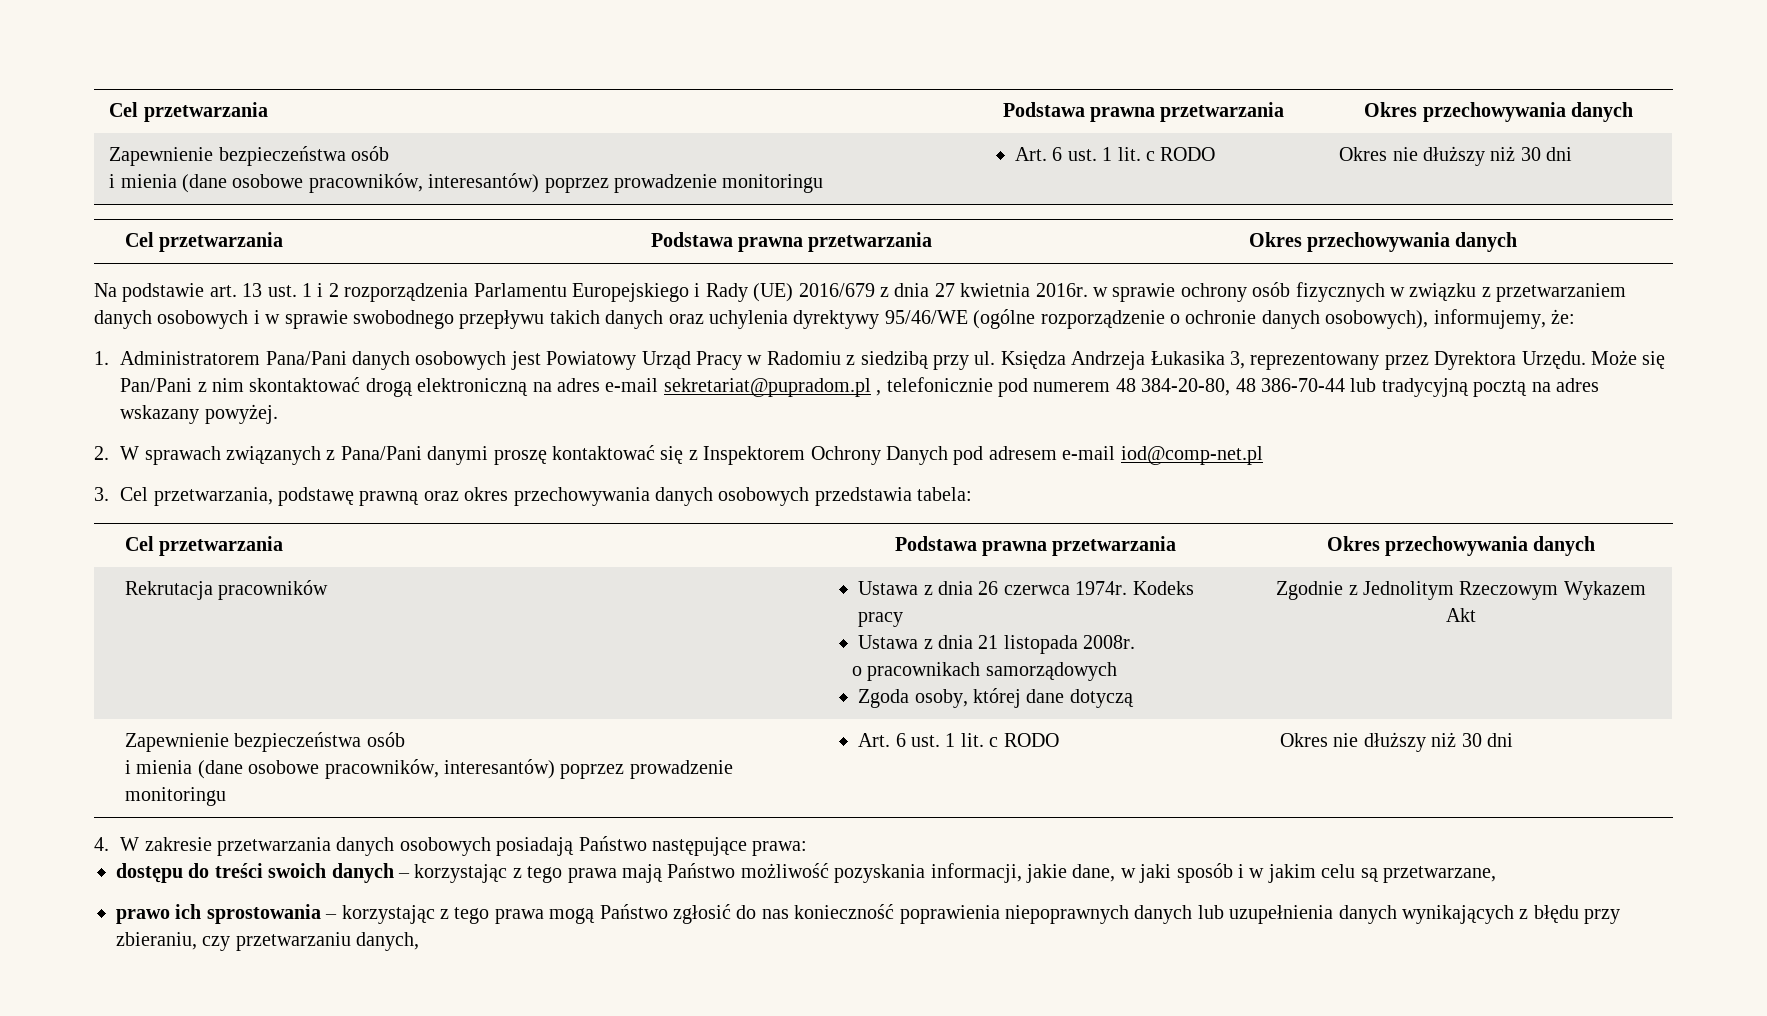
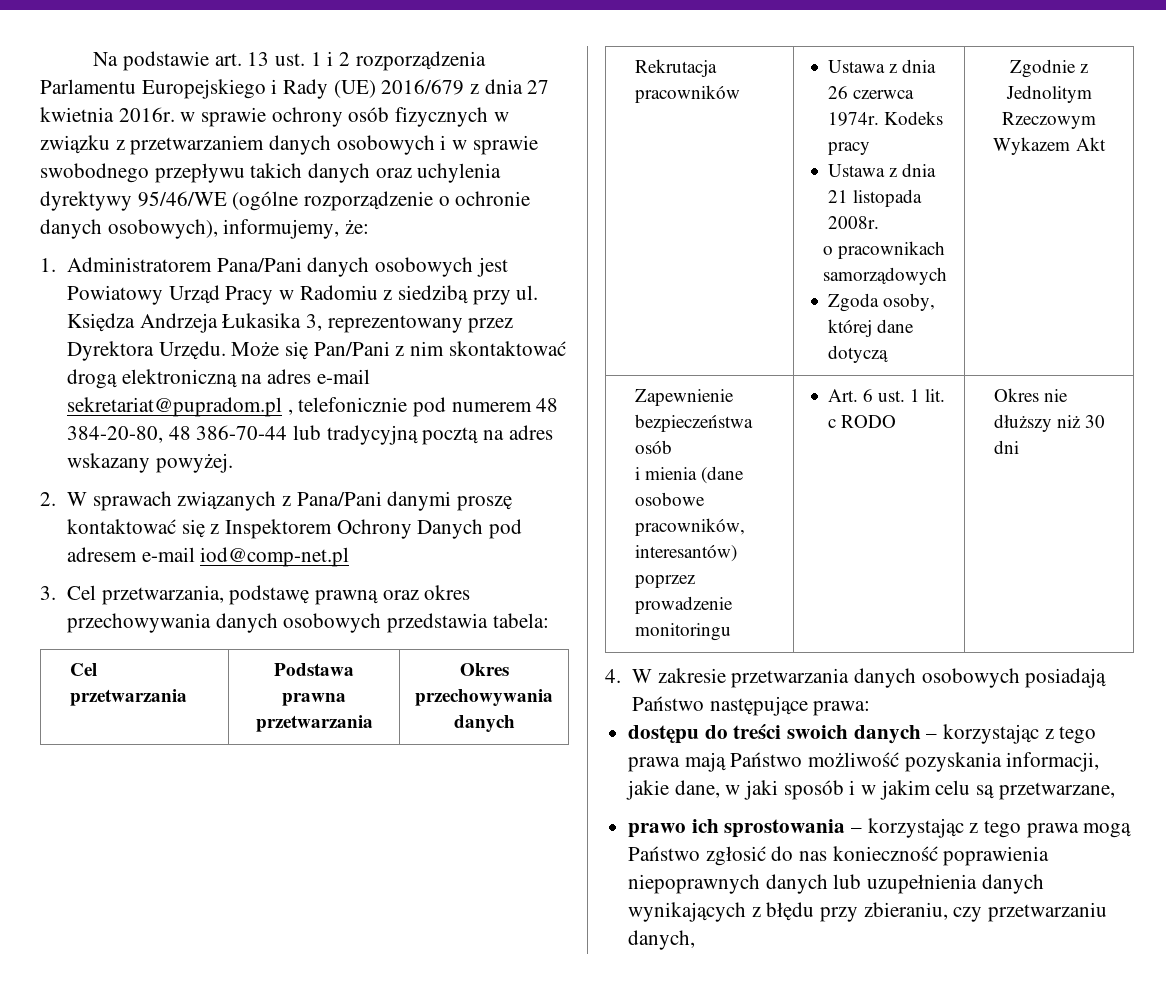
[109,102,268,122] [1002,102,1285,122] [1364,102,1633,122] [109,146,390,166] [109,173,824,193] [1015,147,1216,161] [1339,146,1573,166] [125,232,284,252] [650,232,933,252] [1248,232,1518,252] Cel przetwarzania | Podstawa prawna przetwarzania | Okres przechowywania danych // Zapewnienie bezpieczeństwa osób // i mienia (dane osobowe pracowników, interesantów) poprzez prowadzenie monitoringu | Art. 6 ust. 1 lit. c RODO | Okres nie dłuższy niż 30 dni // Cel przetwarzania | Podstawa prawna przetwarzania | Okres przechowywania danych // -> (93, 59) none

